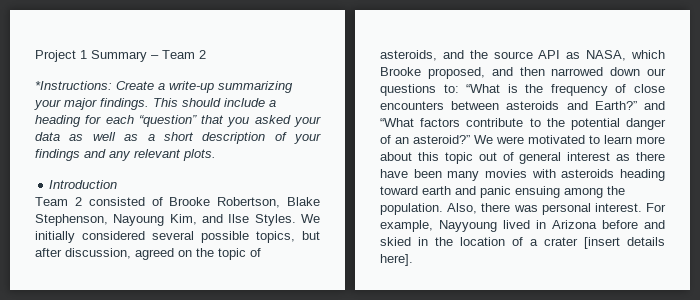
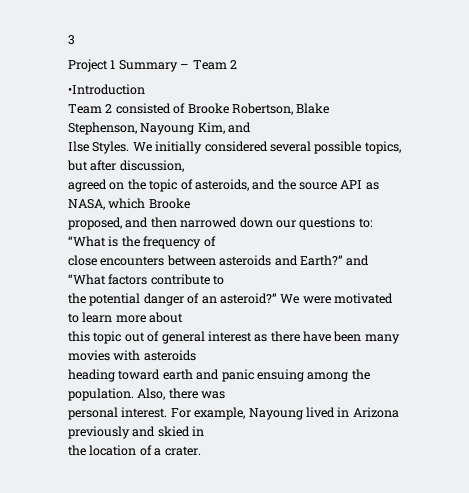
(35, 56) none -> [68,35,75,45] 3 //
[35,81,293,93] [34,98,276,110] [35,115,321,127] [35,132,321,144] [35,149,216,161] [49,180,118,189] *Instructions: Create a write-up summarizing your major findings. This should include a heading for each “question” that you asked your data as well as a short description of your findings and any relevant plots. // Introduction -> [68,84,145,95] •Introduction
(223, 218) none -> (252, 127) //
(131, 253) none -> (184, 166) //
(421, 71) none -> (190, 203) //
(627, 88) none -> (216, 241) //
(541, 122) none -> (225, 280) //
(412, 156) none -> (184, 317) //
(615, 173) none -> (196, 355) //
(538, 208) none -> (226, 395) //
[439,220,497,232] Nayyoung -> [248,408,303,420] Nayoung
[602,220,638,229] before -> [68,426,130,439] previously
(428, 241) none -> (205, 431) //
[544,237,665,249] [380,254,413,266] crater [insert details here]. -> [164,446,201,456] crater.

